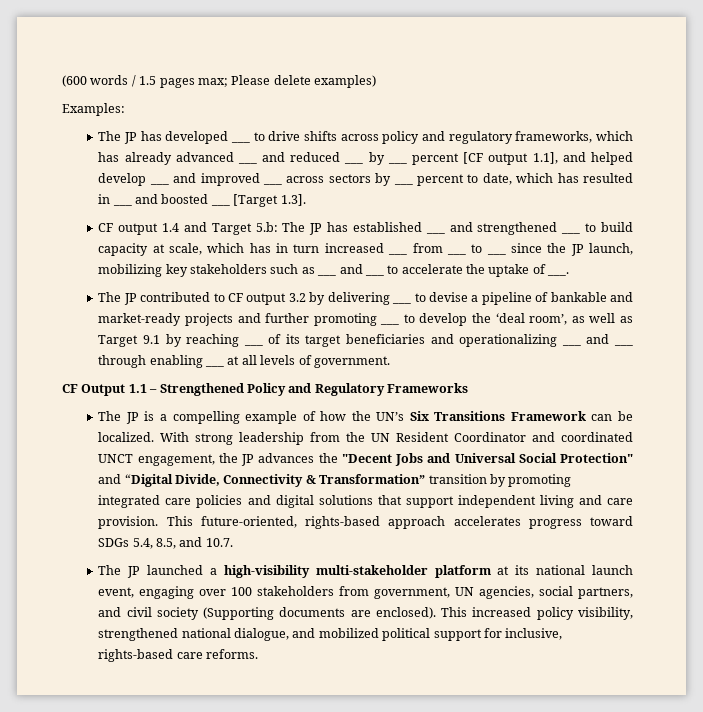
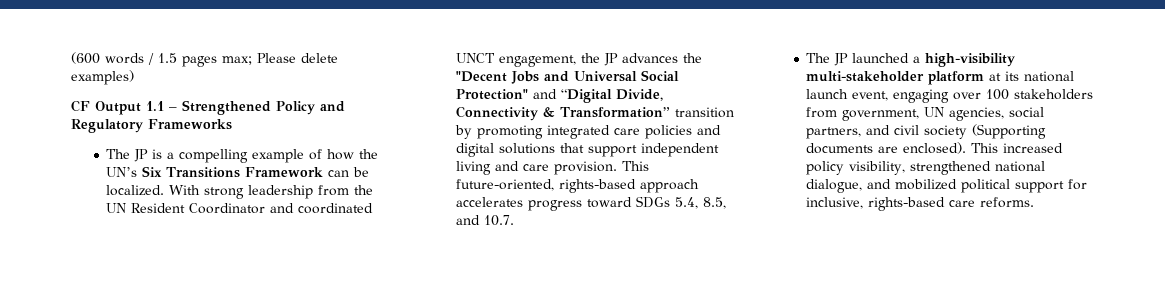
[62,103,125,116] [98,131,250,144] [253,131,633,144] [98,152,234,165] [237,162,257,164] [262,152,341,162] [344,152,634,165] [98,173,169,186] [173,173,282,186] [286,173,633,186] [98,194,111,204] [112,204,132,206] [135,194,209,204] [210,194,306,207] [98,222,422,235] [425,232,445,234] [449,222,581,235] [585,222,633,232] [98,243,384,256] [388,253,408,255] [412,243,443,253] [446,253,466,255] [471,244,483,253] [486,253,506,255] [510,243,634,256] [98,264,315,277] [317,274,337,276] [339,264,363,274] [364,274,384,276] [387,264,570,277] [98,292,412,305] [414,292,634,305] [98,313,400,326] [403,313,633,326] [98,334,263,347] [268,334,581,347] [586,334,610,344] [613,344,633,346] [98,355,225,368] [227,355,390,368] // Examples: // The JP has developed ___ to drive shifts across policy and regulatory frameworks, which has already advanced ___ and reduced ___ by ___ percent [CF output 1.1], and helped develop ___ and improved ___ across sectors by ___ percent to date, which has resulted in ___ and boosted ___ [Target 1.3]. // CF output 1.4 and Target 5.b: The JP has established ___ and strengthened ___ to build capacity at scale, which has in turn increased ___ from ___ to ___ since the JP launch, mobilizing key stakeholders such as ___ and ___ to accelerate the uptake of ___. // The JP contributed to CF output 3.2 by delivering ___ to devise a pipeline of bankable and market-ready projects and further promoting ___ to develop the ‘deal room’, as well as Target 9.1 by reaching ___ of its target beneficiaries and operationalizing ___ and ___ through enabling ___ at all levels of government. -> (134, 77) none

